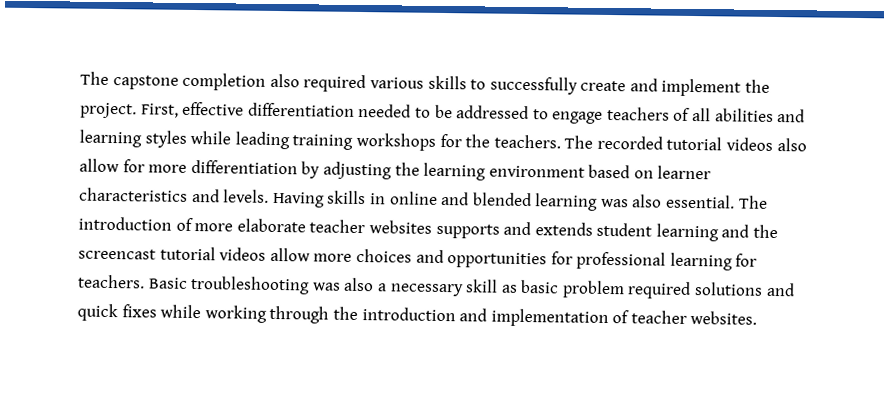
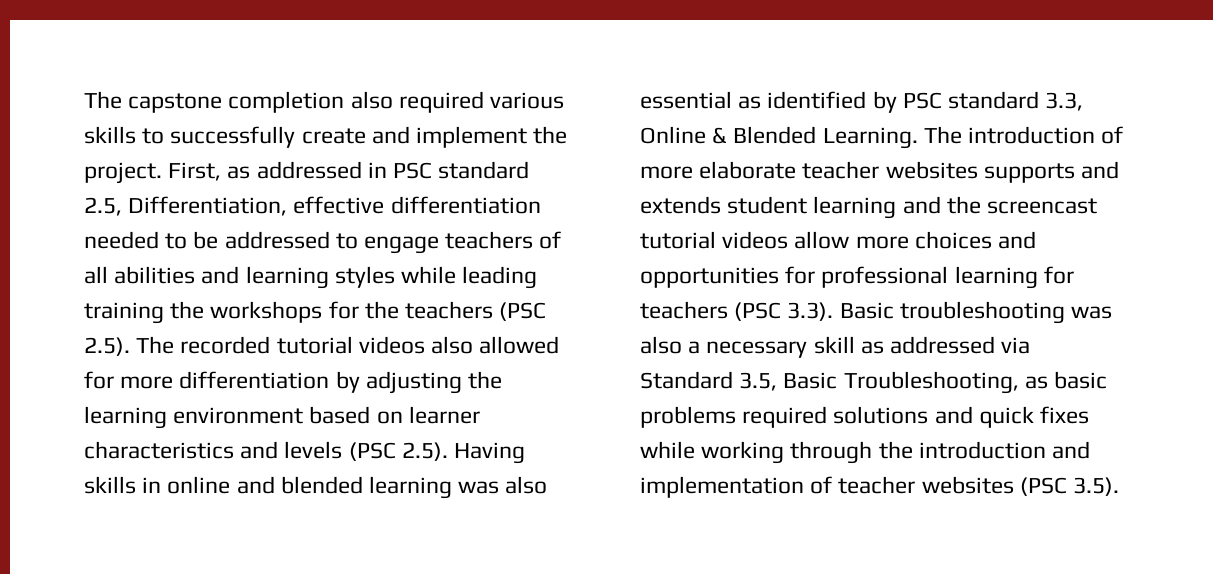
(179, 110) none -> [227,161,530,179] [84,196,288,216] as addressed in PSC standard 2.5, Differentiation,
(354, 142) none -> [170,301,205,319] the
[493,134,561,149] teachers. -> [405,301,547,321] [84,337,130,356] teachers (PSC 2.5).
[79,158,119,173] allow -> [479,336,560,354] allowed
[223,189,270,203] levels. -> [284,441,448,461] levels (PSC 2.5).
[666,194,736,209] essential. -> [640,91,1084,113] [640,126,918,149] essential as identified by PSC standard 3.3, Online & Blended Learning.
[78,274,145,289] teachers. -> [640,301,834,321] teachers (PSC 3.3).
[520,279,625,299] basic problem -> [890,336,1031,354] [640,371,1108,394] [640,406,736,428] addressed via Standard 3.5, Basic Troubleshooting, as basic problems
[690,310,758,325] websites. -> [921,476,1120,496] websites (PSC 3.5).

